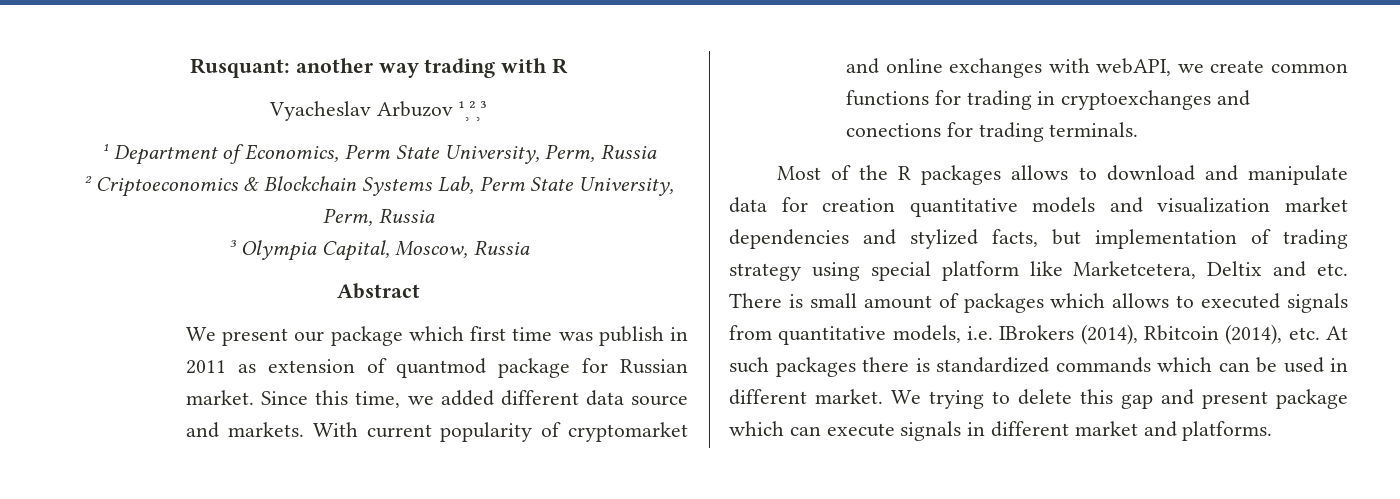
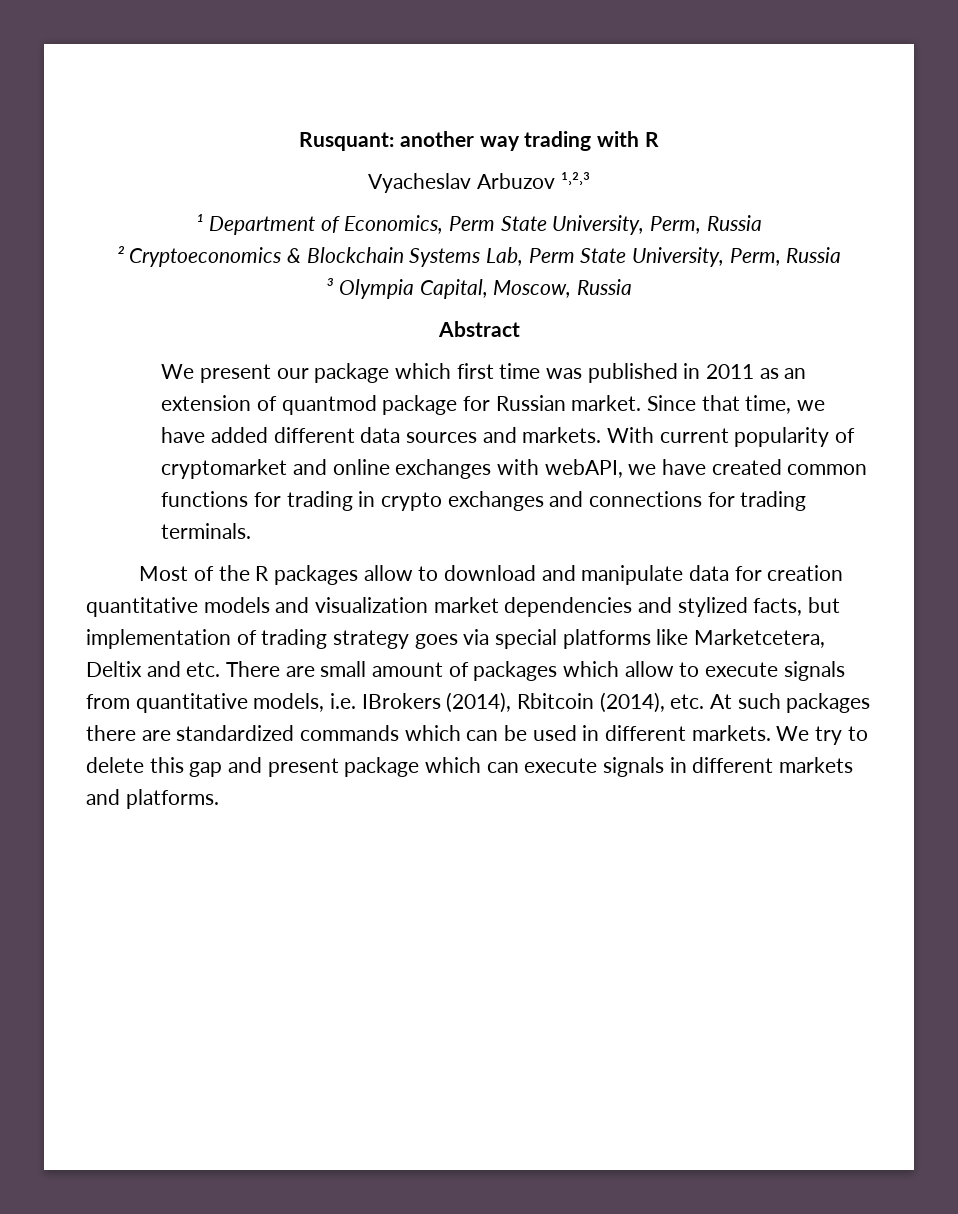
[95,177,239,197] Criptoeconomics -> [129,247,282,267] Cryptoeconomics
[598,326,664,346] publish -> [587,363,678,383] published
(256, 368) none -> [784,368,807,379] an
[315,390,349,405] this -> [701,395,740,411] that
(434, 400) none -> [161,427,206,443] have
[631,395,688,406] source -> [405,432,477,443] sources
[1210,60,1265,73] create -> [661,459,782,475] have created
[1061,90,1251,110] [846,123,942,137] cryptoexchanges and conections -> [380,491,702,511] crypto exchanges and connections
[1011,165,1069,180] allows -> [363,565,413,581] allow
[811,261,1019,281] using special platform -> [414,629,651,649] goes via special platforms
[788,294,803,308] is -> [285,666,315,677] are
[1112,293,1281,309] allows to executed -> [624,661,779,677] allow to execute
[915,358,930,372] is -> [141,730,171,741] are
[815,389,984,409] market. We trying -> [691,725,843,745] markets. We try
[1074,421,1138,436] market -> [779,757,854,773] markets

